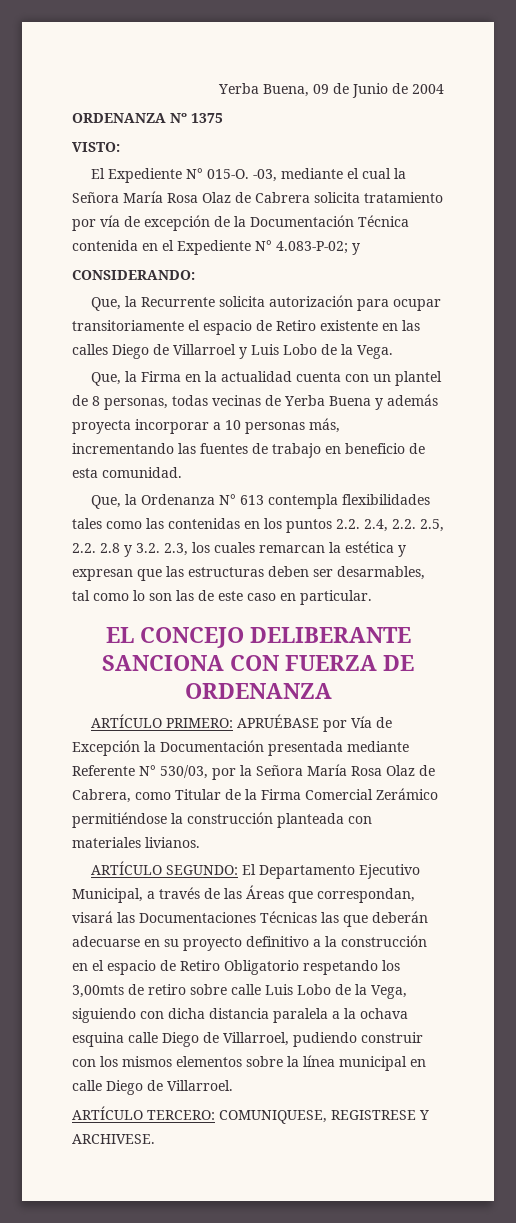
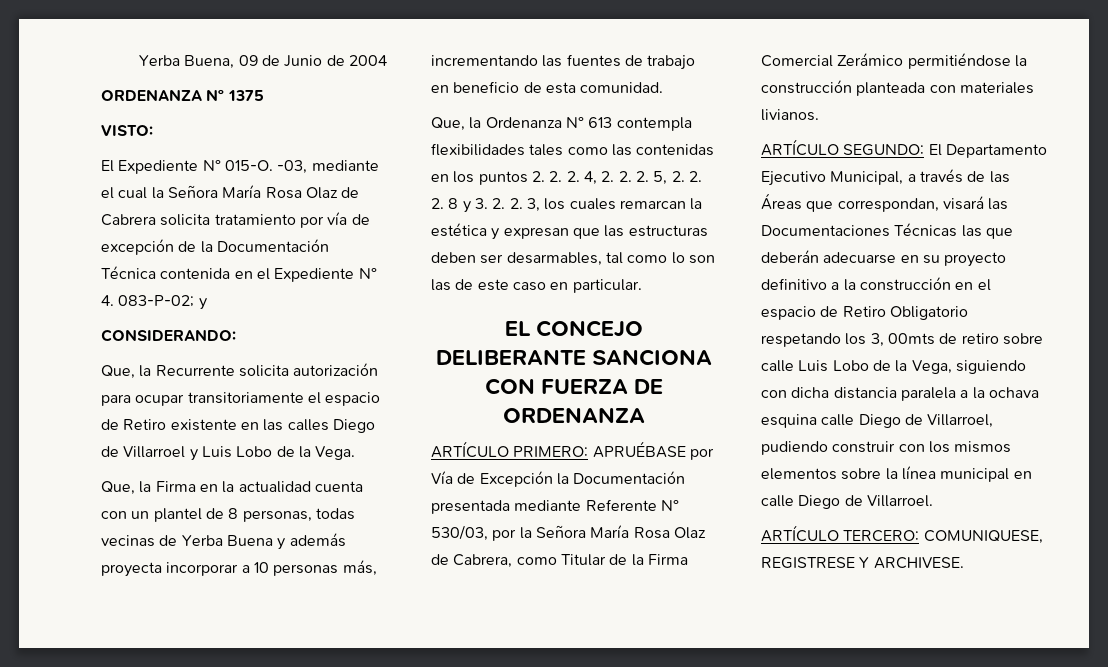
[276,241,348,254] 4.083-P-02; -> [101,295,195,307] 4. 083-P-02;
[336,519,444,532] [72,543,188,557] 2.2. 2.4, 2.2. 2.5, 2.2. 2.8 y 3.2. 2.3, -> [531,171,702,185] [431,198,540,213] 2. 2. 2. 4, 2. 2. 2. 5, 2. 2. 2. 8 y 3. 2. 2. 3,
[72,985,124,998] 3,00mts -> [870,333,935,347] 3, 00mts

